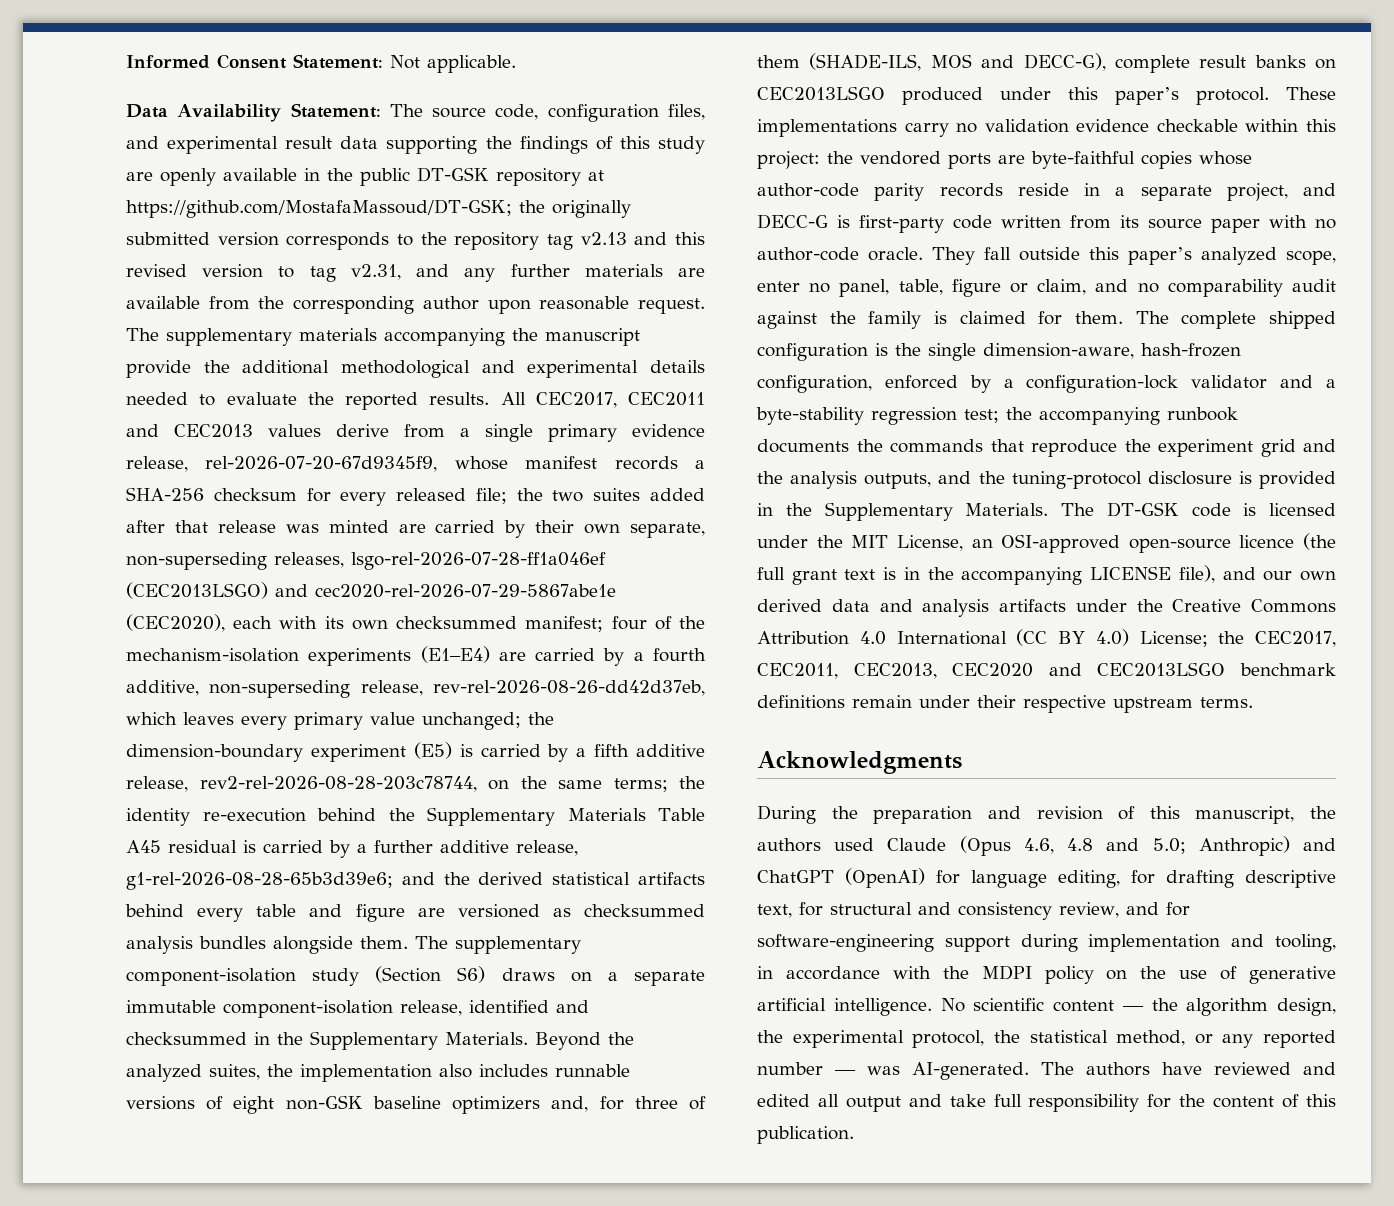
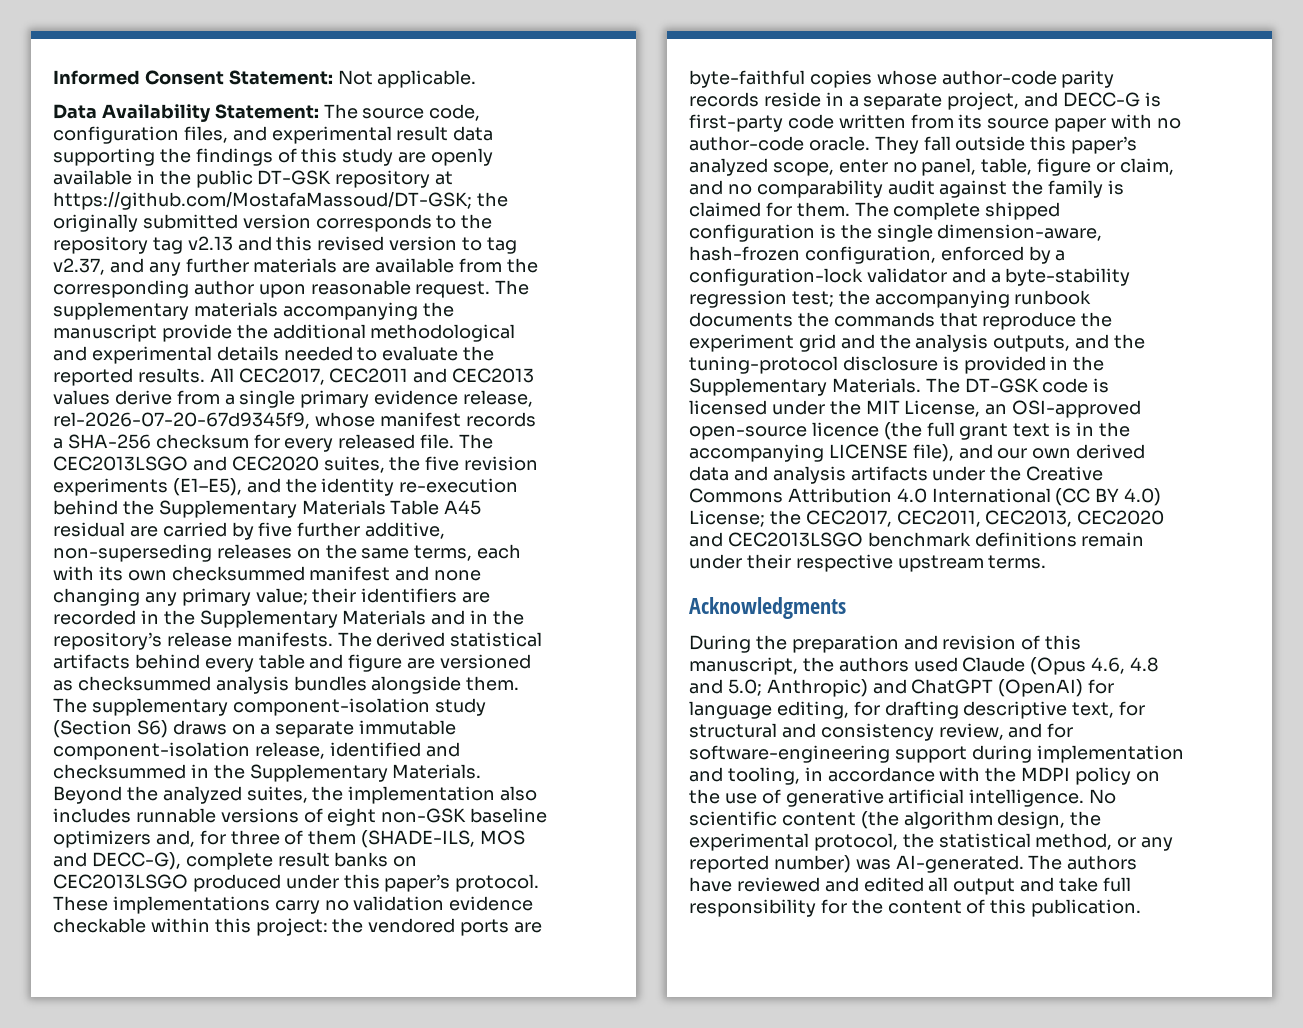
[350,264,401,280] v2.31, -> [53,258,105,275] v2.37,
[475,488,705,504] [126,520,705,538] [126,552,606,570] [126,582,616,599] [126,614,705,632] [126,646,706,666] [126,680,705,698] [126,712,554,730] [126,742,705,762] [126,776,668,792] file; the two suites added after that release was minted are carried by their own separate, non-superseding releases, lsgo-rel-2026-07-28-ff1a046ef (CEC2013LSGO) and cec2020-rel-2026-07-29-5867abe1e (CEC2020), each with its own checksummed manifest; four of the mechanism-isolation experiments (E1–E4) are carried by a fourth additive, non-superseding release, rev-rel-2026-08-26-dd42d37eb, which leaves every primary value unchanged; the dimension-boundary experiment (E5) is carried by a fifth additive release, rev2-rel-2026-08-28-203c78744, on the same terms; -> [420,434,494,449] [53,456,539,473] [53,478,281,496] file. The CEC2013LSGO and CEC2020 suites, the five revision experiments (E1–E5), and
[243,840,578,858] [126,872,470,890] is carried by a further additive release, g1-rel-2026-08-28-65b3d39e6; and the -> [129,522,446,540] [53,544,522,562] [53,566,482,581] [53,588,491,606] [53,610,525,628] [53,632,372,650] are carried by five further additive, non-superseding releases on the same terms, each with its own checksummed manifest and none changing any primary value; their identifiers are recorded in the Supplementary Materials and in the repository’s release manifests. The
[1122,998,1178,1011] — the -> [860,811,899,829] (the
[757,1062,856,1075] number — -> [773,855,851,873] number)

